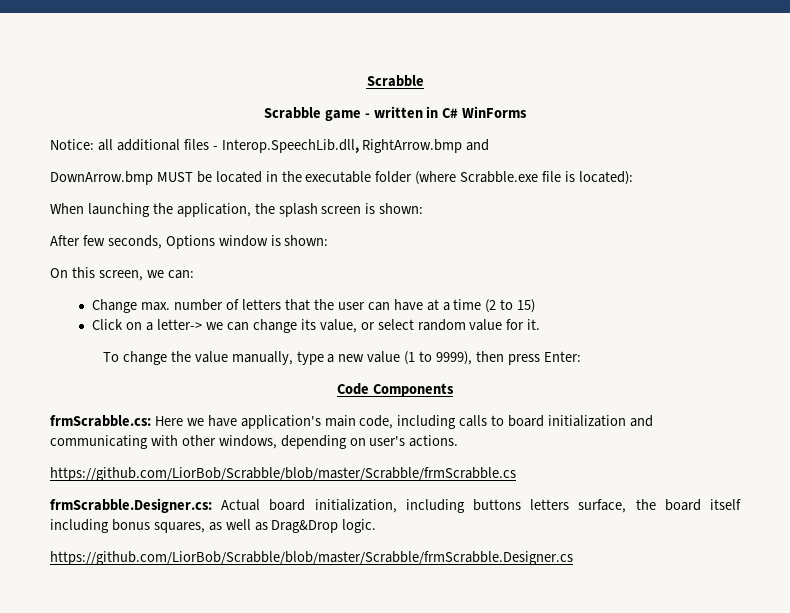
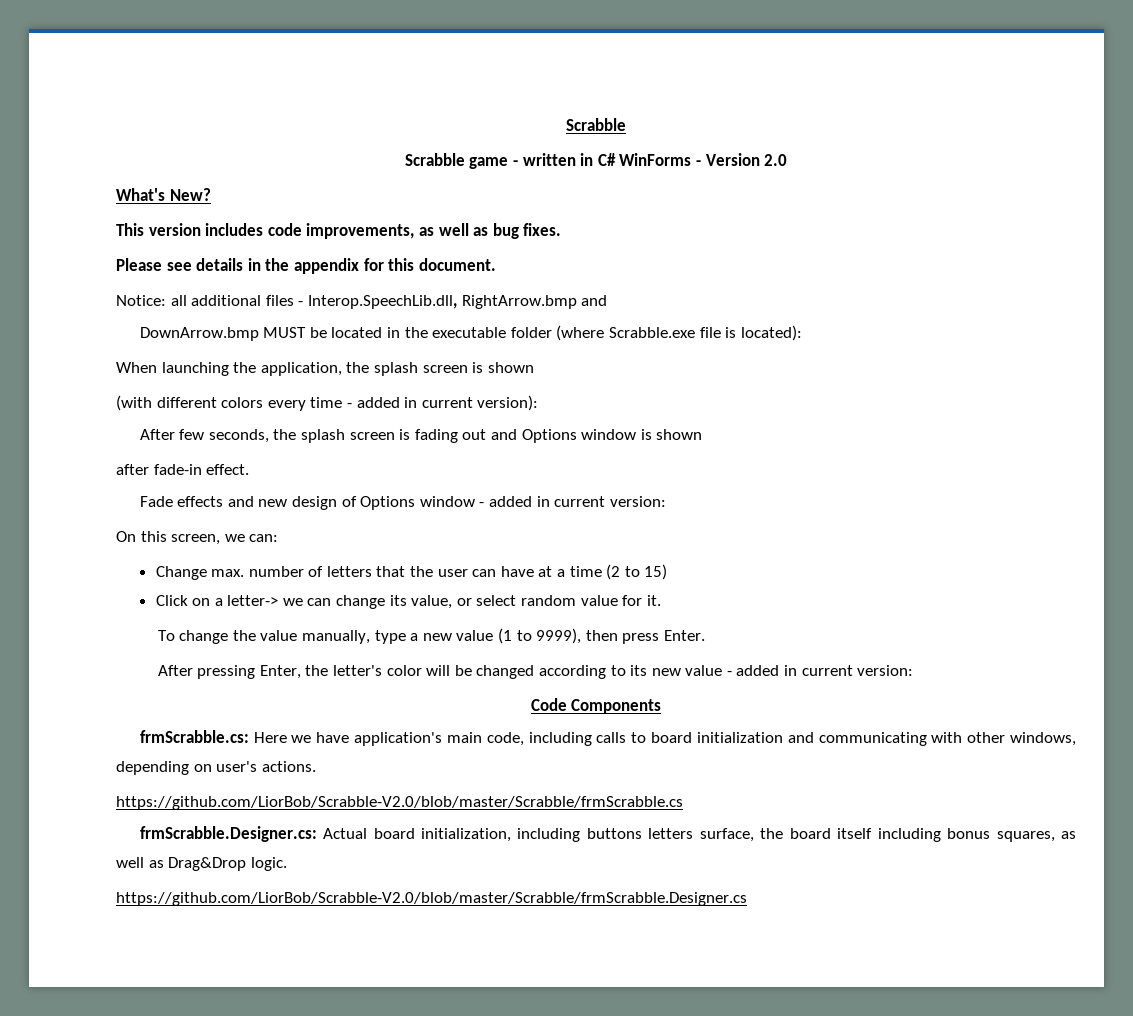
(528, 112) none -> [695,153,788,166] [116,188,211,201] [116,223,562,239] [116,258,496,274] - Version 2.0 // What's New? // This version includes code improvements, as well as bug fixes. // Please see details in the appendix for this document.
[379,203,424,214] [50,235,329,249] shown: // After few seconds, Options window is shown: -> [487,362,534,373] [116,395,539,411] [139,429,703,443] [116,464,250,475] [139,496,666,510] shown // (with different colors every time - added in current version): // After few seconds, the splash screen is fading out and Options window is shown // after fade-in effect. // Fade effects and new design of Options window - added in current version:
[543,351,581,362] Enter: -> [663,630,705,641] [157,665,914,679] Enter. // After pressing Enter, the letter's color will be changed according to its new value - added in current version:
[50,467,516,481] https://github.com/LiorBob/Scrabble/blob/master/Scrabble/frmScrabble.cs -> [116,796,683,810] https://github.com/LiorBob/Scrabble-V2.0/blob/master/Scrabble/frmScrabble.cs
[50,551,573,565] https://github.com/LiorBob/Scrabble/blob/master/Scrabble/frmScrabble.Designer.cs -> [116,892,747,906] https://github.com/LiorBob/Scrabble-V2.0/blob/master/Scrabble/frmScrabble.Designer.cs

